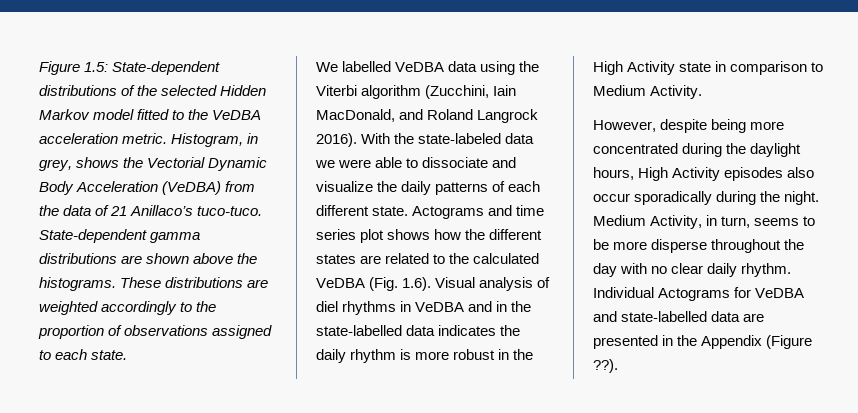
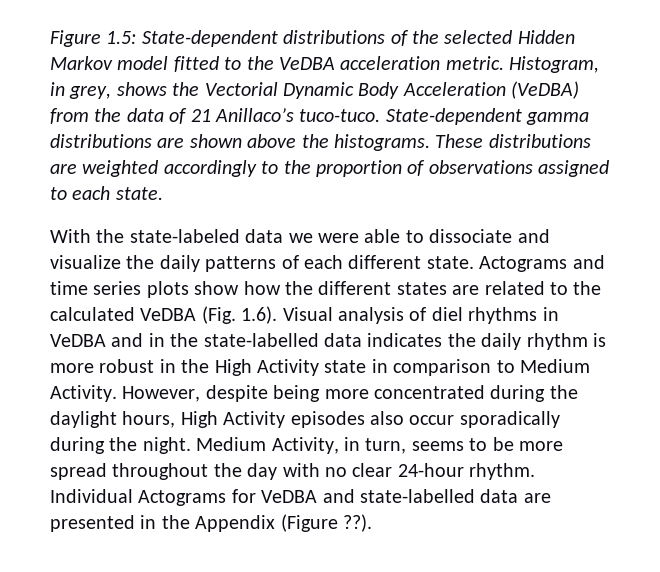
[316,61,540,75] [316,85,517,99] [316,109,539,123] [316,133,357,147] We labelled VeDBA data using the Viterbi algorithm (Zucchini, Iain MacDonald, and Roland Langrock 2016). -> (163, 193) none
[360,229,431,243] plot shows -> [146,281,240,298] plots show
(703, 92) // -> (117, 393) none
[651,239,708,253] disperse -> [50,463,107,480] spread
[707,263,738,277] daily -> [397,463,464,477] 24-hour

